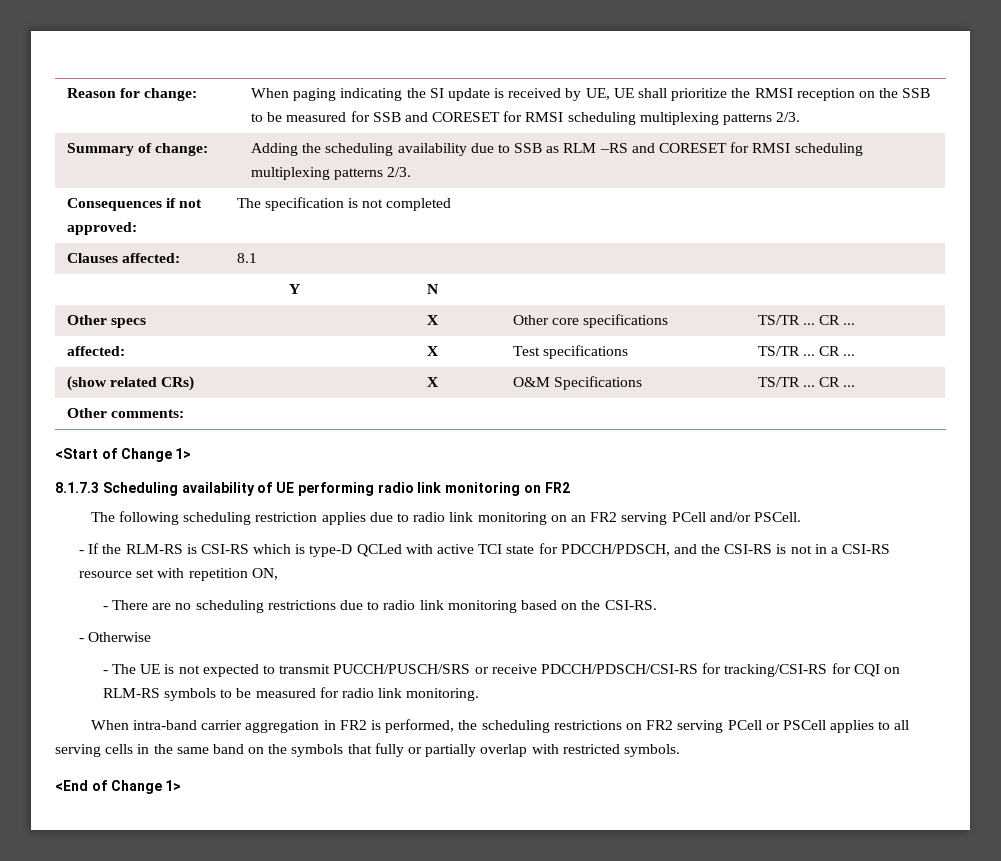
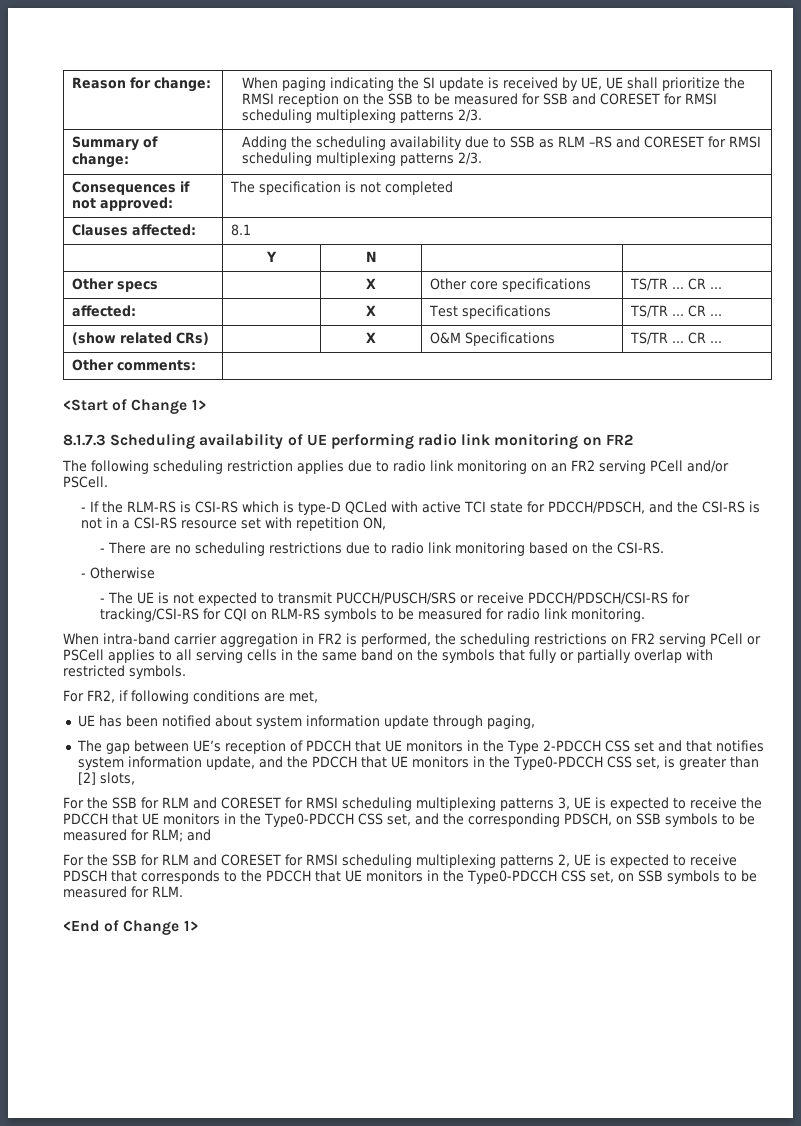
(680, 750) none -> [63,690,318,704] [77,715,535,729] [76,740,764,754] [77,756,759,770] [77,772,135,785] [63,797,762,811] [63,813,755,827] [63,829,211,842] [63,854,737,868] [63,870,757,884] [63,886,183,898] // For FR2, if following conditions are met, // UE has been notified about system information update through paging, // The gap between UE’s reception of PDCCH that UE monitors in the Type 2-PDCCH CSS set and that notifies system information update, and the PDCCH that UE monitors in the Type0-PDCCH CSS set, is greater than [2] slots, // For the SSB for RLM and CORESET for RMSI scheduling multiplexing patterns 3, UE is expected to receive the PDCCH that UE monitors in the Type0-PDCCH CSS set, and the corresponding PDSCH, on SSB symbols to be measured for RLM; and // For the SSB for RLM and CORESET for RMSI scheduling multiplexing patterns 2, UE is expected to receive PDSCH that corresponds to the PDCCH that UE monitors in the Type0-PDCCH CSS set, on SSB symbols to be measured for RLM.

